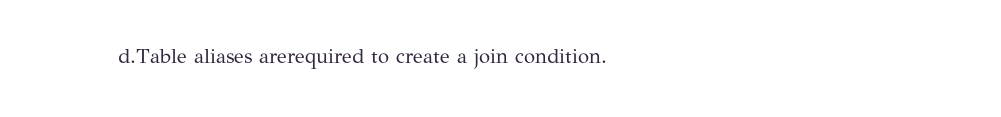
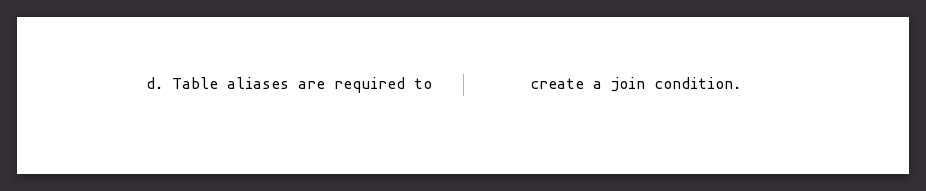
[117,49,365,69] d.Table aliases arerequired -> [145,77,405,93] d. Table aliases are required

